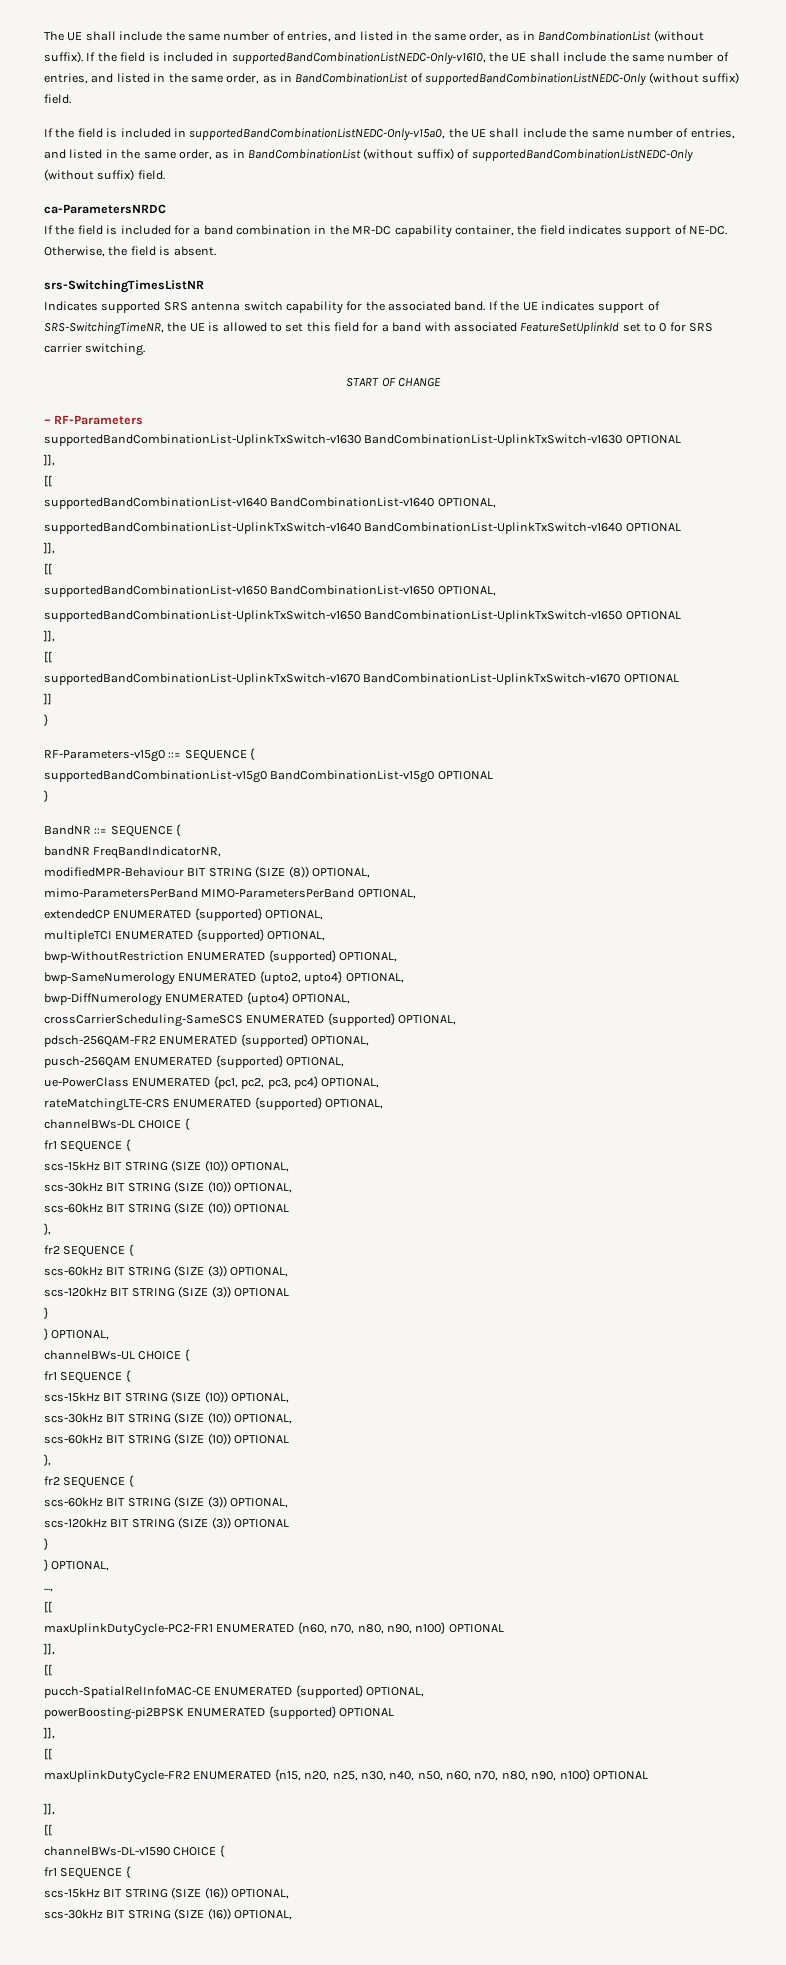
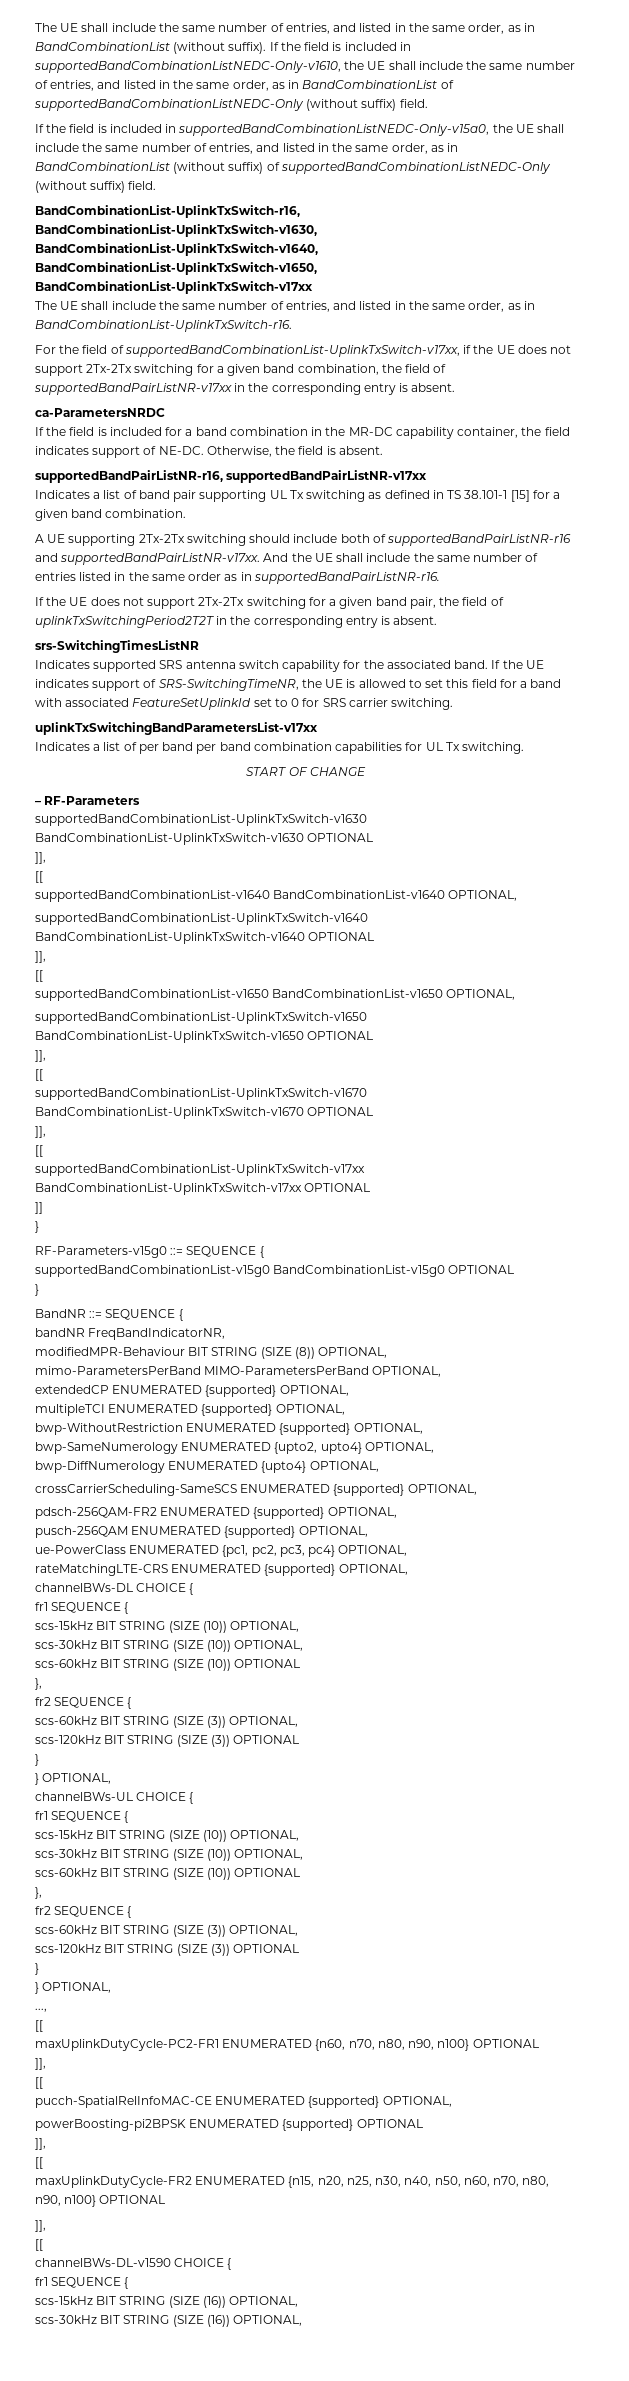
(165, 175) none -> [35,205,300,218] [35,224,317,237] [35,243,318,256] [35,262,317,275] [35,281,313,294] [35,301,535,312] [35,320,292,332] [35,345,572,357] [35,364,447,376] [34,383,456,395] // BandCombinationList-UplinkTxSwitch-r16, BandCombinationList-UplinkTxSwitch-v1630, BandCombinationList-UplinkTxSwitch-v1640, BandCombinationList-UplinkTxSwitch-v1650, BandCombinationList-UplinkTxSwitch-v17xx // The UE shall include the same number of entries, and listed in the same order, as in BandCombinationList-UplinkTxSwitch-r16. // For the field of supportedBandCombinationList-UplinkTxSwitch-v17xx, if the UE does not support 2Tx-2Tx switching for a given band combination, the field of supportedBandPairListNR-v17xx in the corresponding entry is absent.
(216, 251) none -> [35,470,428,483] [35,490,561,502] [35,509,187,521] [35,534,572,546] [35,553,539,565] [35,572,440,584] [35,597,504,609] [35,616,438,628] // supportedBandPairListNR-r16, supportedBandPairListNR-v17xx // Indicates a list of band pair supporting UL Tx switching as defined in TS 38.101-1 [15] for a given band combination. // A UE supporting 2Tx-2Tx switching should include both of supportedBandPairListNR-r16 and supportedBandPairListNR-v17xx. And the UE shall include the same number of entries listed in the same order as in supportedBandPairListNR-r16. // If the UE does not support 2Tx-2Tx switching for a given band pair, the field of uplinkTxSwitchingPeriod2T2T in the corresponding entry is absent.
(146, 349) none -> [35,722,318,735] [35,742,525,754] // uplinkTxSwitchingBandParametersList-v17xx // Indicates a list of per band per band combination capabilities for UL Tx switching.
(679, 678) none -> [35,1126,46,1138] [35,1145,43,1157] [35,1164,365,1176] [35,1183,371,1195] // ]], // [[ // supportedBandCombinationList-UplinkTxSwitch-v17xx BandCombinationList-UplinkTxSwitch-v17xx OPTIONAL

